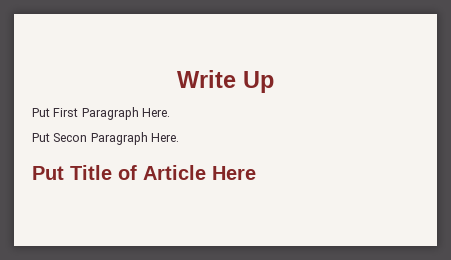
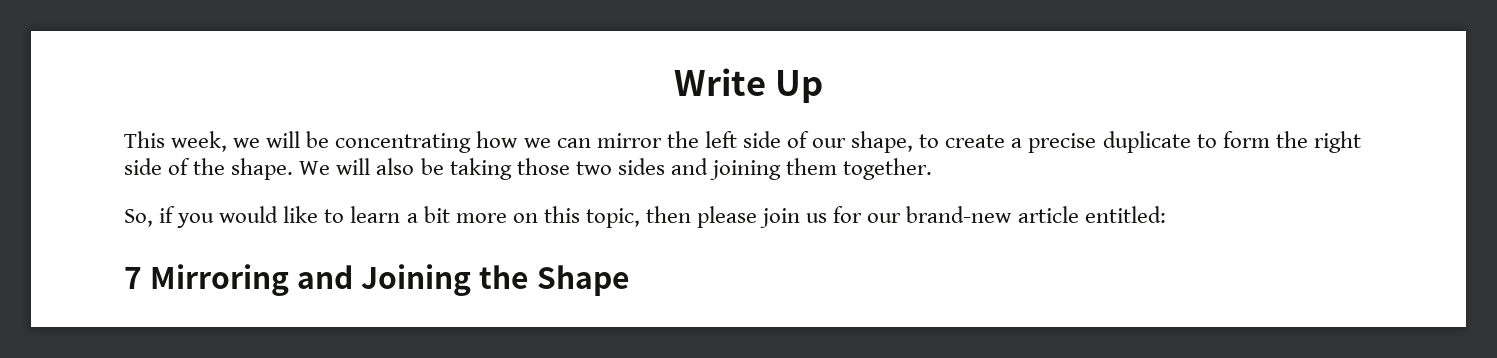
[32,107,171,120] [32,132,180,145] [32,165,256,180] Put First Paragraph Here. // Put Secon Paragraph Here. // Put Title of Article Here -> [124,131,1361,153] [124,158,933,180] [124,206,1166,228] [124,264,629,296] This week, we will be concentrating how we can mirror the left side of our shape, to create a precise duplicate to form the right side of the shape. We will also be taking those two sides and joining them together. // So, if you would like to learn a bit more on this topic, then please join us for our brand-new article entitled: // 7 Mirroring and Joining the Shape

